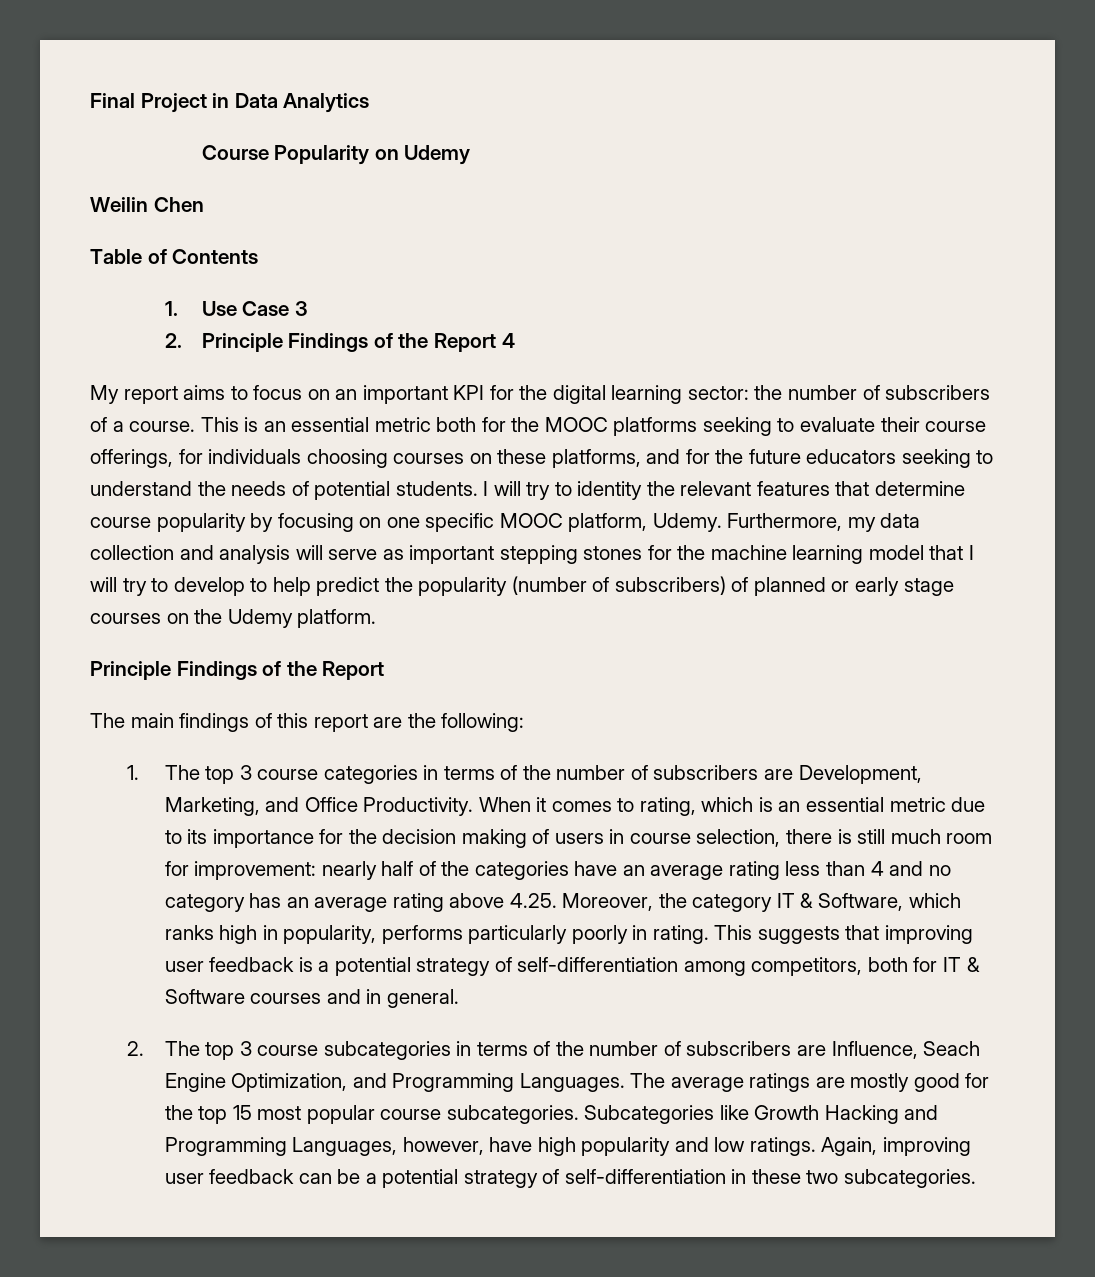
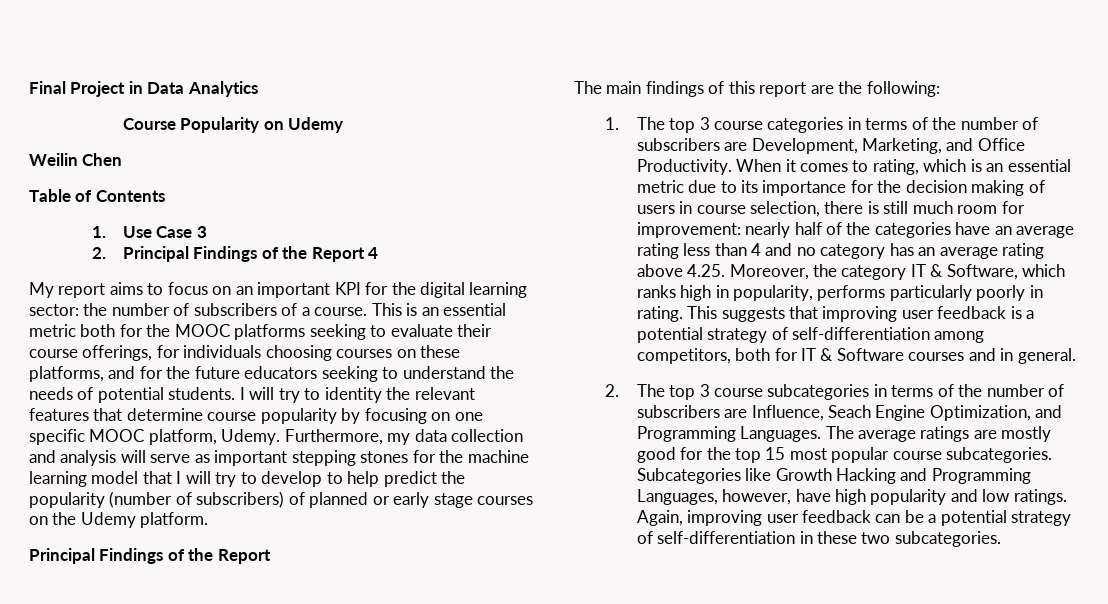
[201,333,283,352] Principle -> [122,246,189,262] Principal
[90,661,171,680] Principle -> [29,548,95,564] Principal

